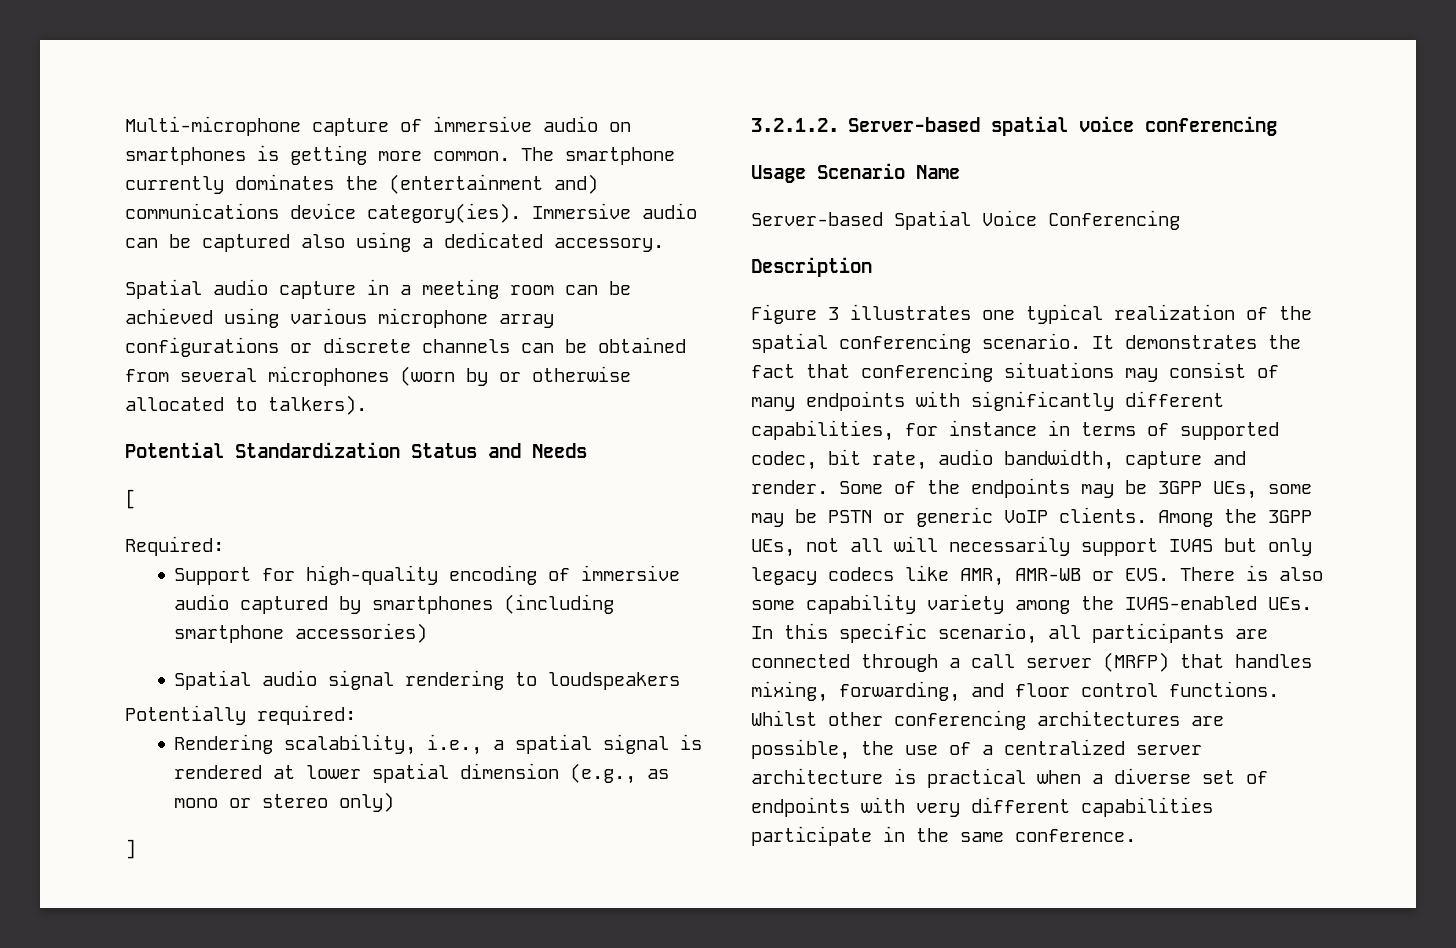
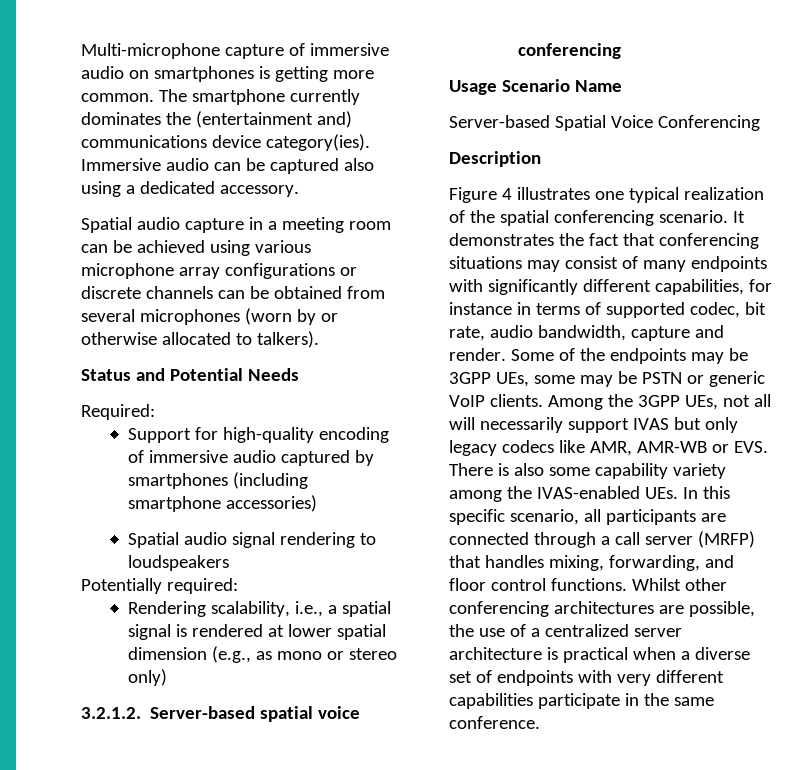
[125,442,400,458] Potential Standardization -> (319, 339) none
(521, 450) none -> [169,368,243,381] Potential
[125,489,136,509] // [ -> (299, 374) none
[125,839,136,859] // ] -> (168, 677) none
[828,307,839,320] 3 -> [501,188,512,200] 4

